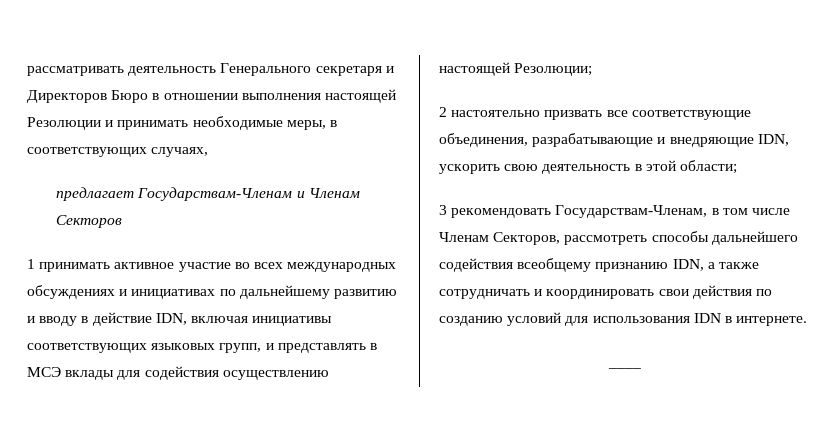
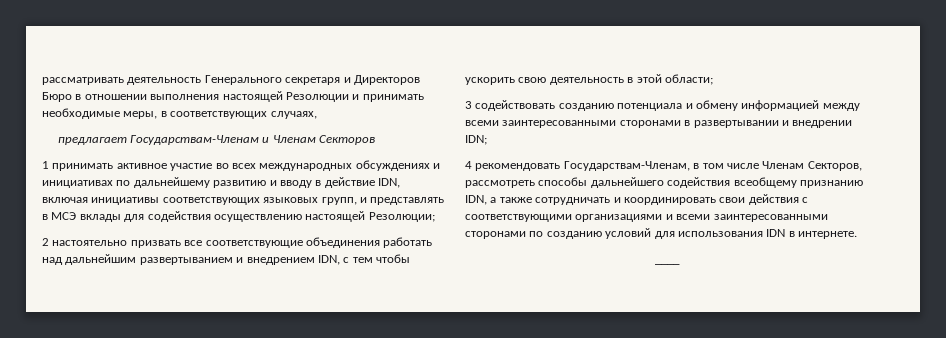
[439,133,789,147] объединения, разрабатывающие и внедряющие IDN, -> [305,237,433,248] [42,254,410,265] объединения работать над дальнейшим развертыванием и внедрением IDN, с тем чтобы
(447, 210) none -> [475,100,860,111] [465,120,853,128] [465,135,487,145] [465,161,472,169] содействовать созданию потенциала и обмену информацией между всеми заинтересованными сторонами в развертывании и внедрении IDN; // 4
(752, 292) none -> [802,197,808,203] [465,214,828,222] [465,231,526,239] с соответствующими организациями и всеми заинтересованными сторонами

